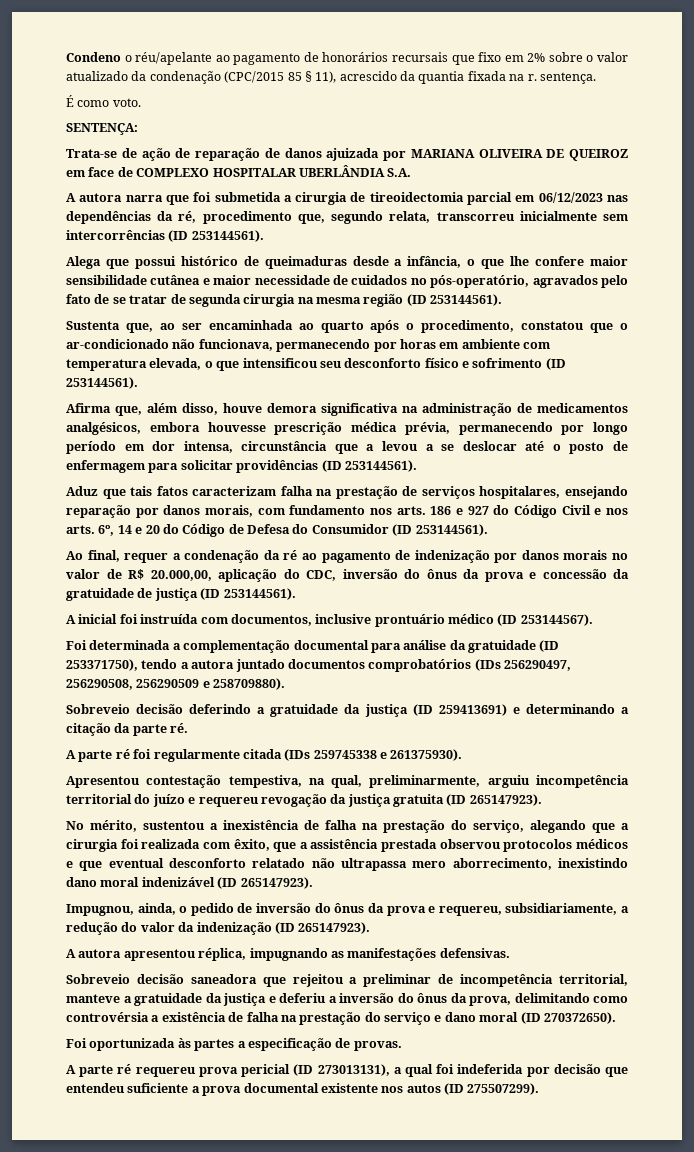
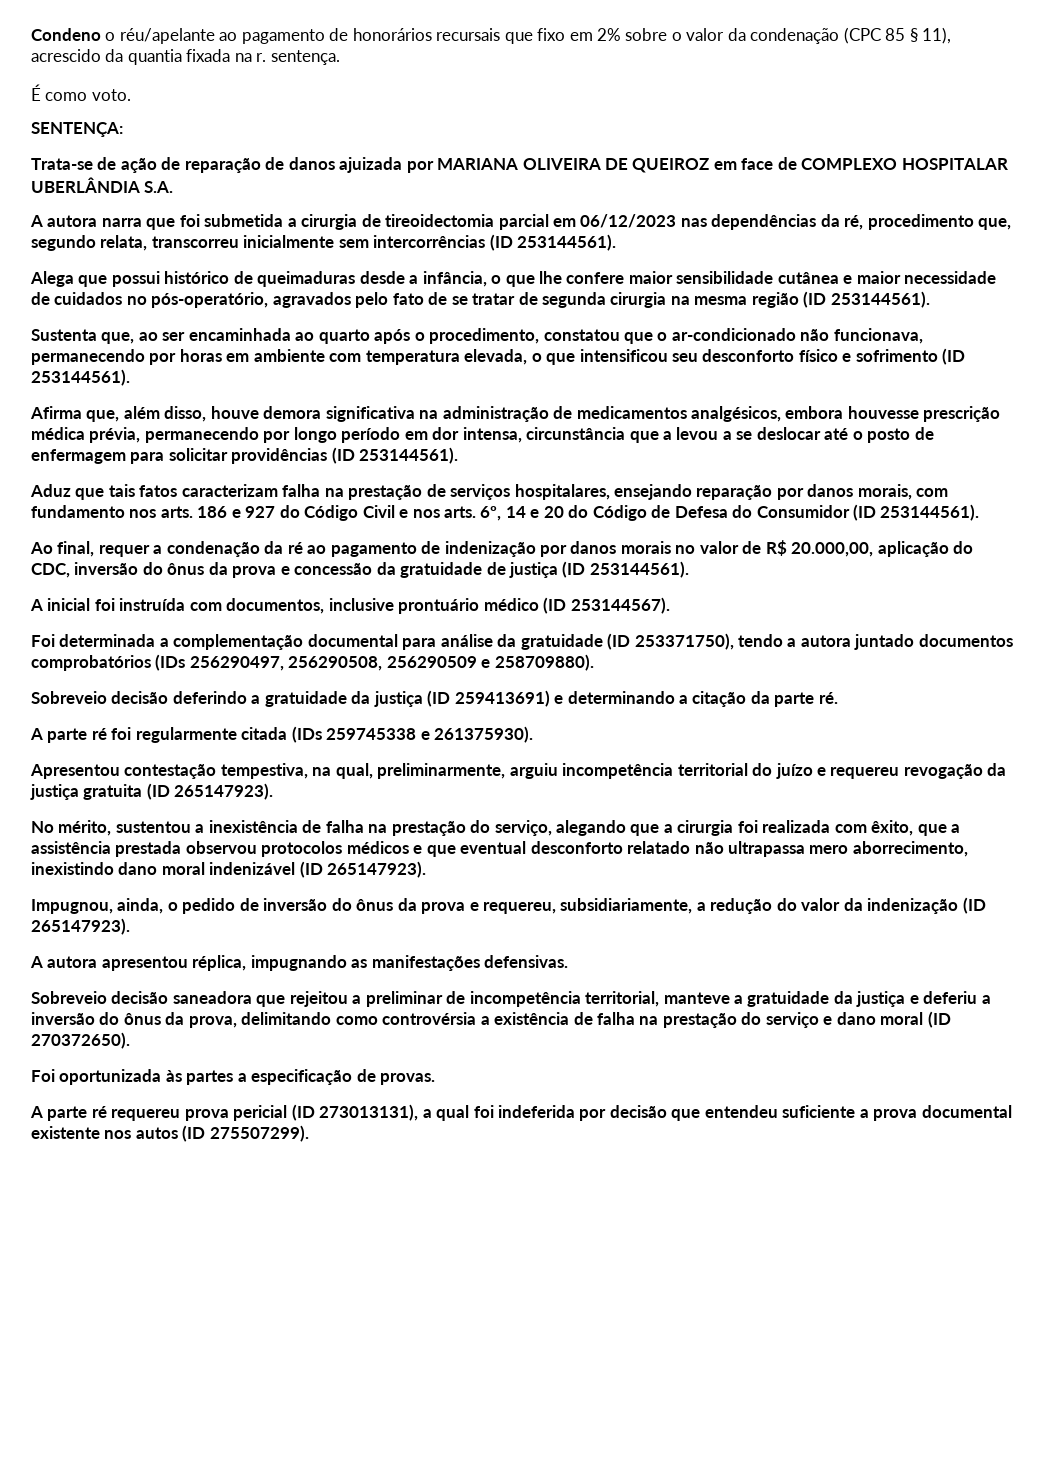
[66,71,128,81] atualizado -> (725, 34) none
[224,71,285,83] (CPC/2015 -> [843,27,881,44] (CPC

